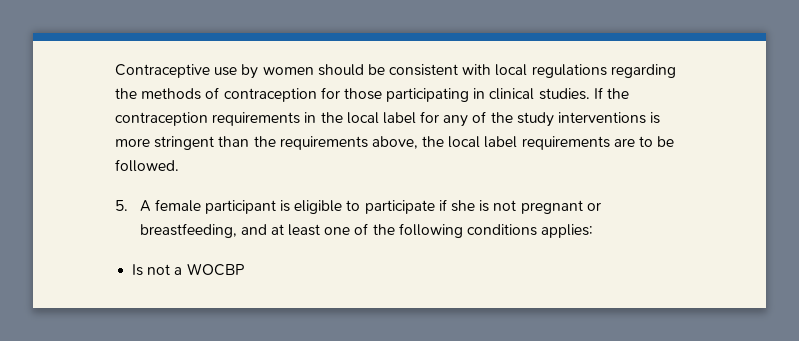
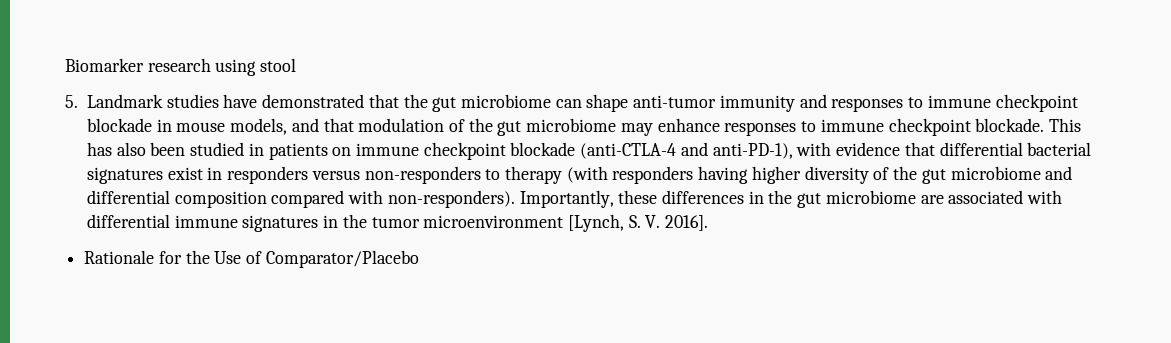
[115,64,676,79] [115,87,630,102] [115,111,661,127] [115,136,675,150] [115,159,179,172] [115,199,601,214] [139,223,594,238] [132,263,244,276] Contraceptive use by women should be consistent with local regulations regarding the methods of contraception for those participating in clinical studies. If the contraception requirements in the local label for any of the study interventions is more stringent than the requirements above, the local label requirements are to be followed. // 5. A female participant is eligible to participate if she is not pregnant or breastfeeding, and at least one of the following conditions applies: // Is not a WOCBP -> [65,58,297,76] [65,94,1078,112] [86,118,1082,136] [86,142,1092,160] [86,166,1073,184] [86,190,1063,208] [86,214,709,232] [84,250,419,268] Biomarker research using stool // 5. Landmark studies have demonstrated that the gut microbiome can shape anti-tumor immunity and responses to immune checkpoint blockade in mouse models, and that modulation of the gut microbiome may enhance responses to immune checkpoint blockade. This has also been studied in patients on immune checkpoint blockade (anti-CTLA-4 and anti-PD-1), with evidence that differential bacterial signatures exist in responders versus non-responders to therapy (with responders having higher diversity of the gut microbiome and differential composition compared with non-responders). Importantly, these differences in the gut microbiome are associated with differential immune signatures in the tumor microenvironment [Lynch, S. V. 2016]. // Rationale for the Use of Comparator/Placebo

